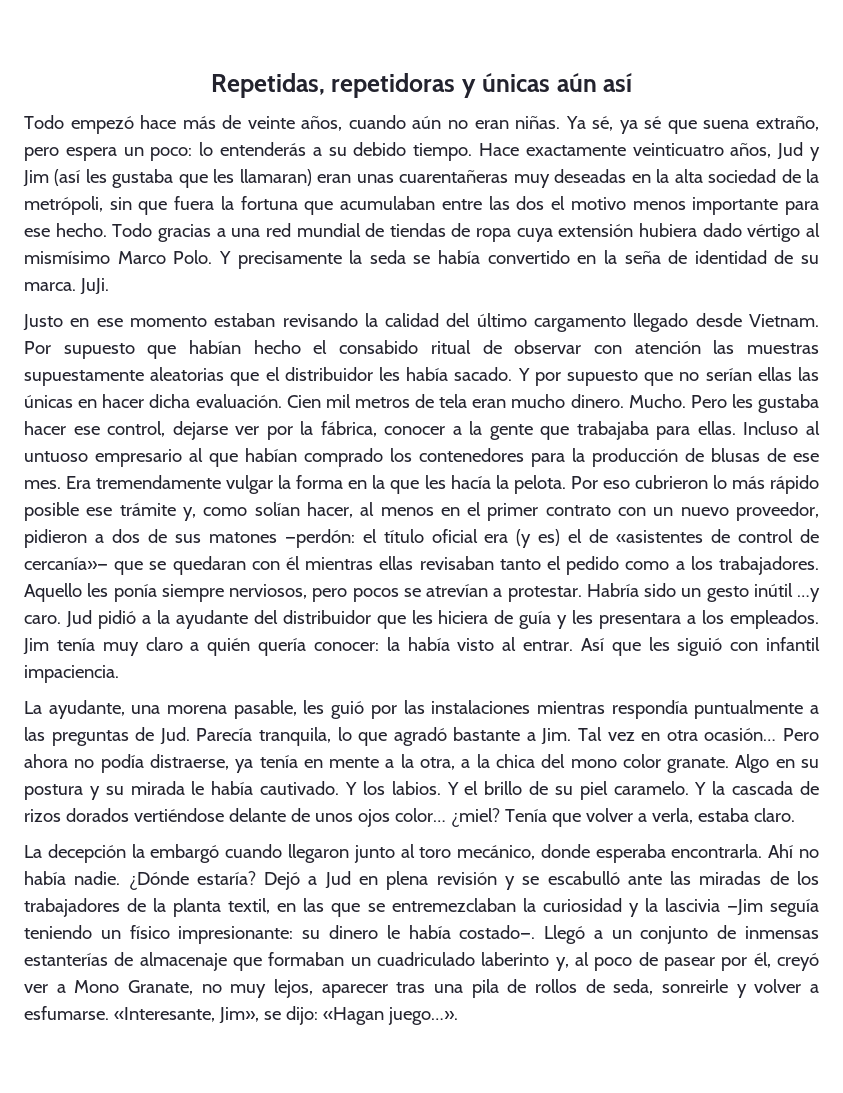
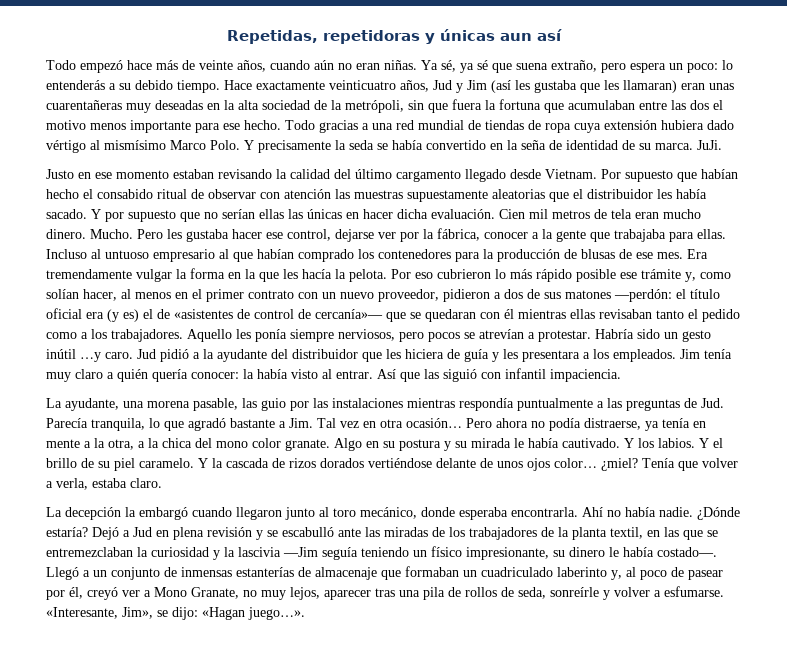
[556,73,597,92] aún -> [499,33,532,41] aun
[648,637,670,651] les -> [424,369,439,379] las
[303,700,365,719] les guió -> [242,398,286,411] las guio
[178,926,294,944] impresionante: -> [466,547,549,560] impresionante,
[662,979,728,993] sonreirle -> [550,587,599,597] sonreírle

